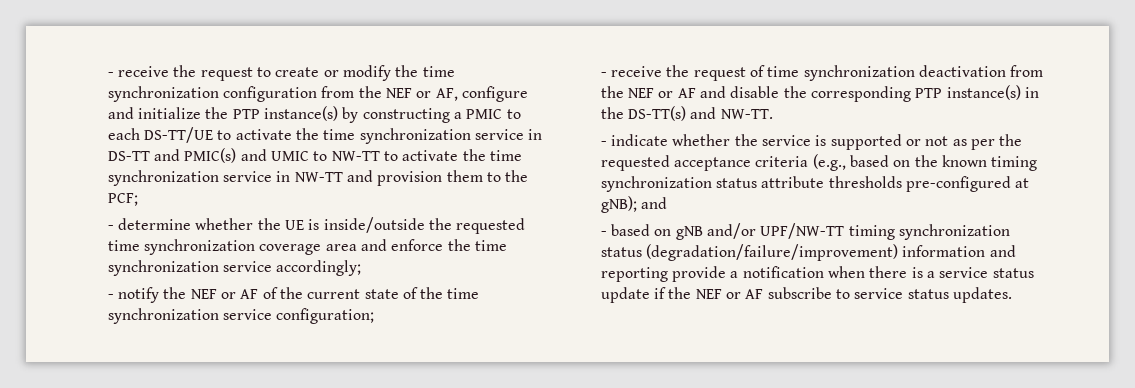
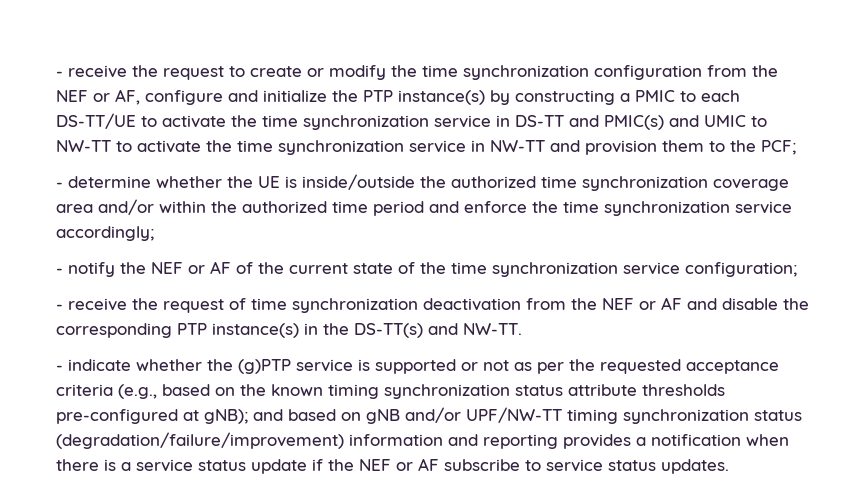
[456,218,526,234] requested -> [450,176,536,188] authorized
(357, 247) none -> [97,199,424,216] and/or within the authorized time period
(758, 140) none -> [237,359,291,374] (g)PTP
[600,231,607,236] // - -> (283, 415) none
[671,266,726,282] provide -> [562,434,631,449] provides

